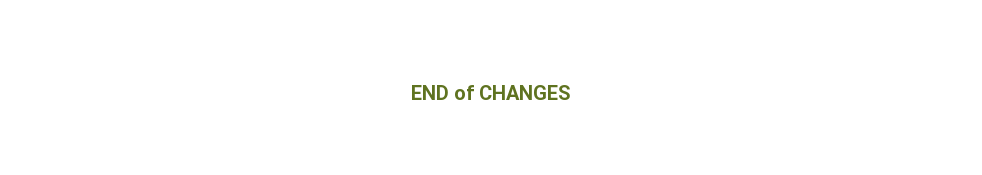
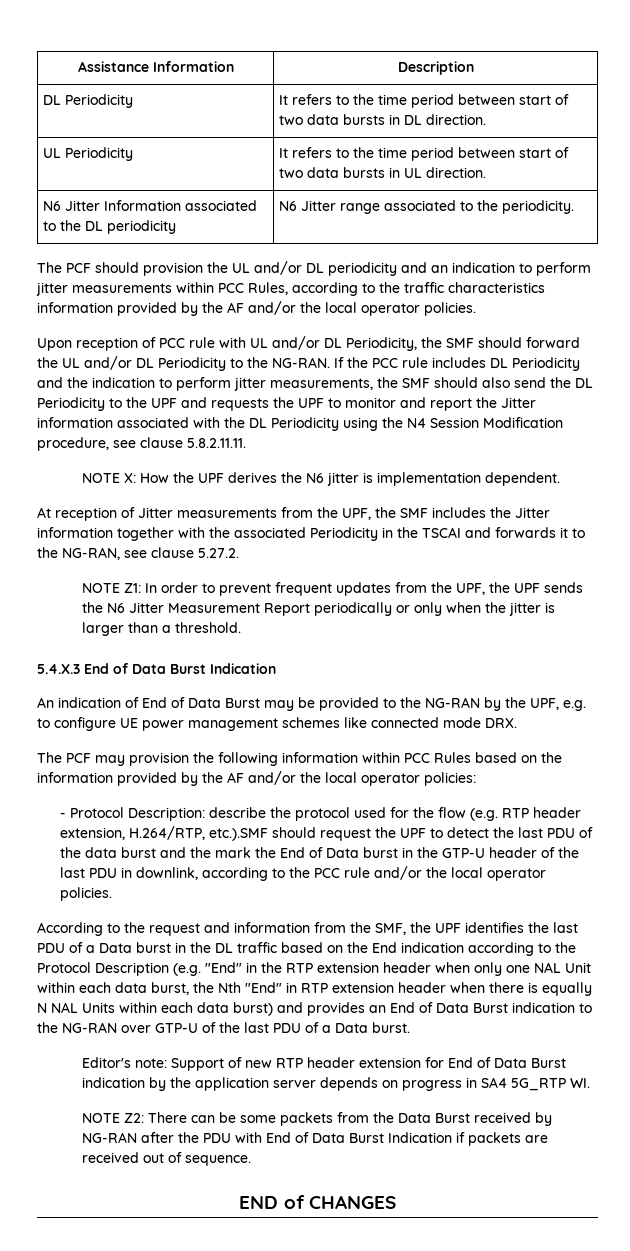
(410, 92) none -> [77,61,234,72] [397,61,474,75] [42,94,133,108] [278,94,569,108] [278,114,486,125] [42,147,133,161] [278,147,569,161] [278,167,486,178] [42,200,257,211] [42,220,176,234] [278,200,574,214] [37,261,591,276] [36,282,545,296] [37,301,476,316] [37,336,580,351] [37,356,580,371] [37,377,593,391] [37,397,536,411] [37,417,563,431] [37,437,246,451] [82,472,561,486] [37,507,550,521] [37,527,585,541] [37,547,239,560] [82,582,584,596] [82,602,556,616] [82,622,242,636] [37,663,276,674] [37,697,586,711] [37,717,517,731] [37,752,562,766] [37,771,476,786] [59,807,581,821] [59,826,593,841] [59,847,579,858] [59,866,546,881] [59,887,112,901] [37,922,578,936] [37,942,576,956] [37,962,591,976] [37,982,592,996] [37,1002,592,1016] [37,1022,410,1033] [82,1057,567,1071] [82,1077,591,1091] [82,1112,553,1126] [82,1132,549,1146] [82,1152,252,1166] Assistance Information | Description // DL Periodicity | It refers to the time period between start of two data bursts in DL direction. // UL Periodicity | It refers to the time period between start of two data bursts in UL direction. // N6 Jitter Information associated to the DL periodicity | N6 Jitter range associated to the periodicity. // The PCF should provision the UL and/or DL periodicity and an indication to perform jitter measurements within PCC Rules, according to the traffic characteristics information provided by the AF and/or the local operator policies. // Upon reception of PCC rule with UL and/or DL Periodicity, the SMF should forward the UL and/or DL Periodicity to the NG-RAN. If the PCC rule includes DL Periodicity and the indication to perform jitter measurements, the SMF should also send the DL Periodicity to the UPF and requests the UPF to monitor and report the Jitter information associated with the DL Periodicity using the N4 Session Modification procedure, see clause 5.8.2.11.11. // NOTE X: How the UPF derives the N6 jitter is implementation dependent. // At reception of Jitter measurements from the UPF, the SMF includes the Jitter information together with the associated Periodicity in the TSCAI and forwards it to the NG-RAN, see clause 5.27.2. // NOTE Z1: In order to prevent frequent updates from the UPF, the UPF sends the N6 Jitter Measurement Report periodically or only when the jitter is larger than a threshold. // 5.4.X.3 End of Data Burst Indication // An indication of End of Data Burst may be provided to the NG-RAN by the UPF, e.g. to configure UE power management schemes like connected mode DRX. // The PCF may provision the following information within PCC Rules based on the information provided by the AF and/or the local operator policies: // - Protocol Description: describe the protocol used for the flow (e.g. RTP header extension, H.264/RTP, etc.).SMF should request the UPF to detect the last PDU of the data burst and the mark the End of Data burst in the GTP-U header of the last PDU in downlink, according to the PCC rule and/or the local operator policies. // According to the request and information from the SMF, the UPF identifies the last PDU of a Data burst in the DL traffic based on the End indication according to the Protocol Description (e.g. "End" in the RTP extension header when only one NAL Unit within each data burst, the Nth "End" in RTP extension header when there is equally N NAL Units within each data burst) and provides an End of Data Burst indication to the NG-RAN over GTP-U of the last PDU of a Data burst. // Editor's note: Support of new RTP header extension for End of Data Burst indication by the application server depends on progress in SA4 5G_RTP WI. // NOTE Z2: There can be some packets from the Data Burst received by NG-RAN after the PDU with End of Data Burst Indication if packets are received out of sequence. //

